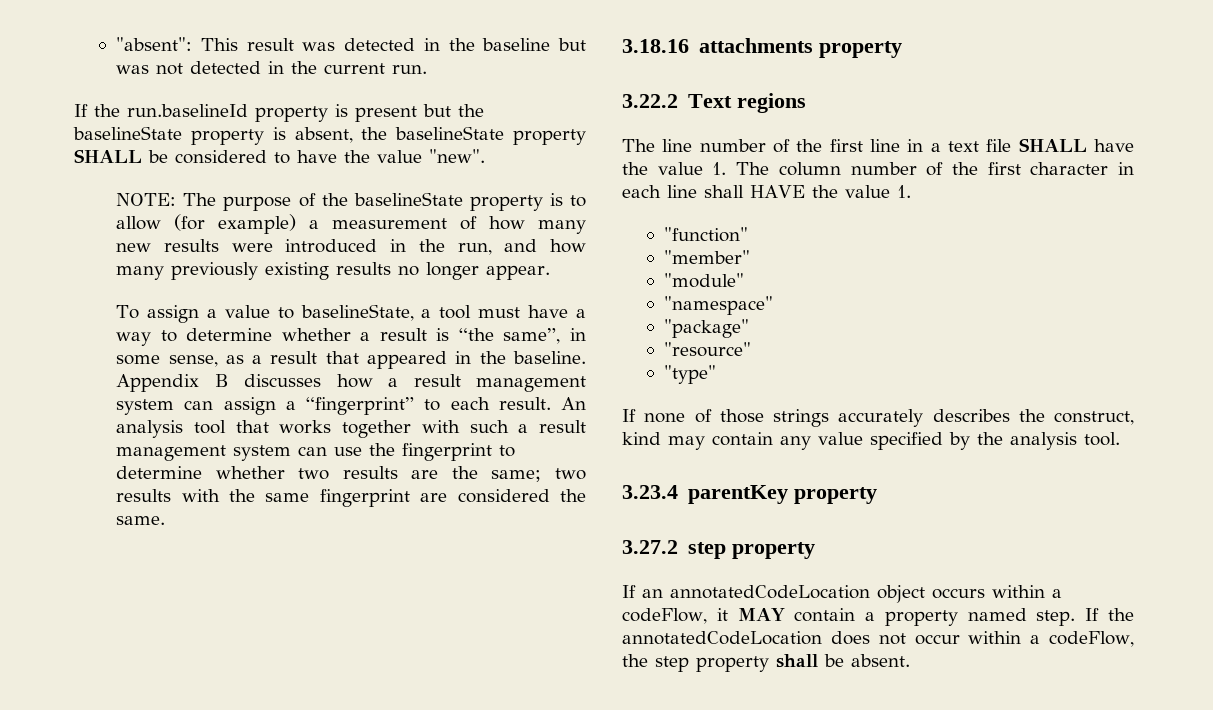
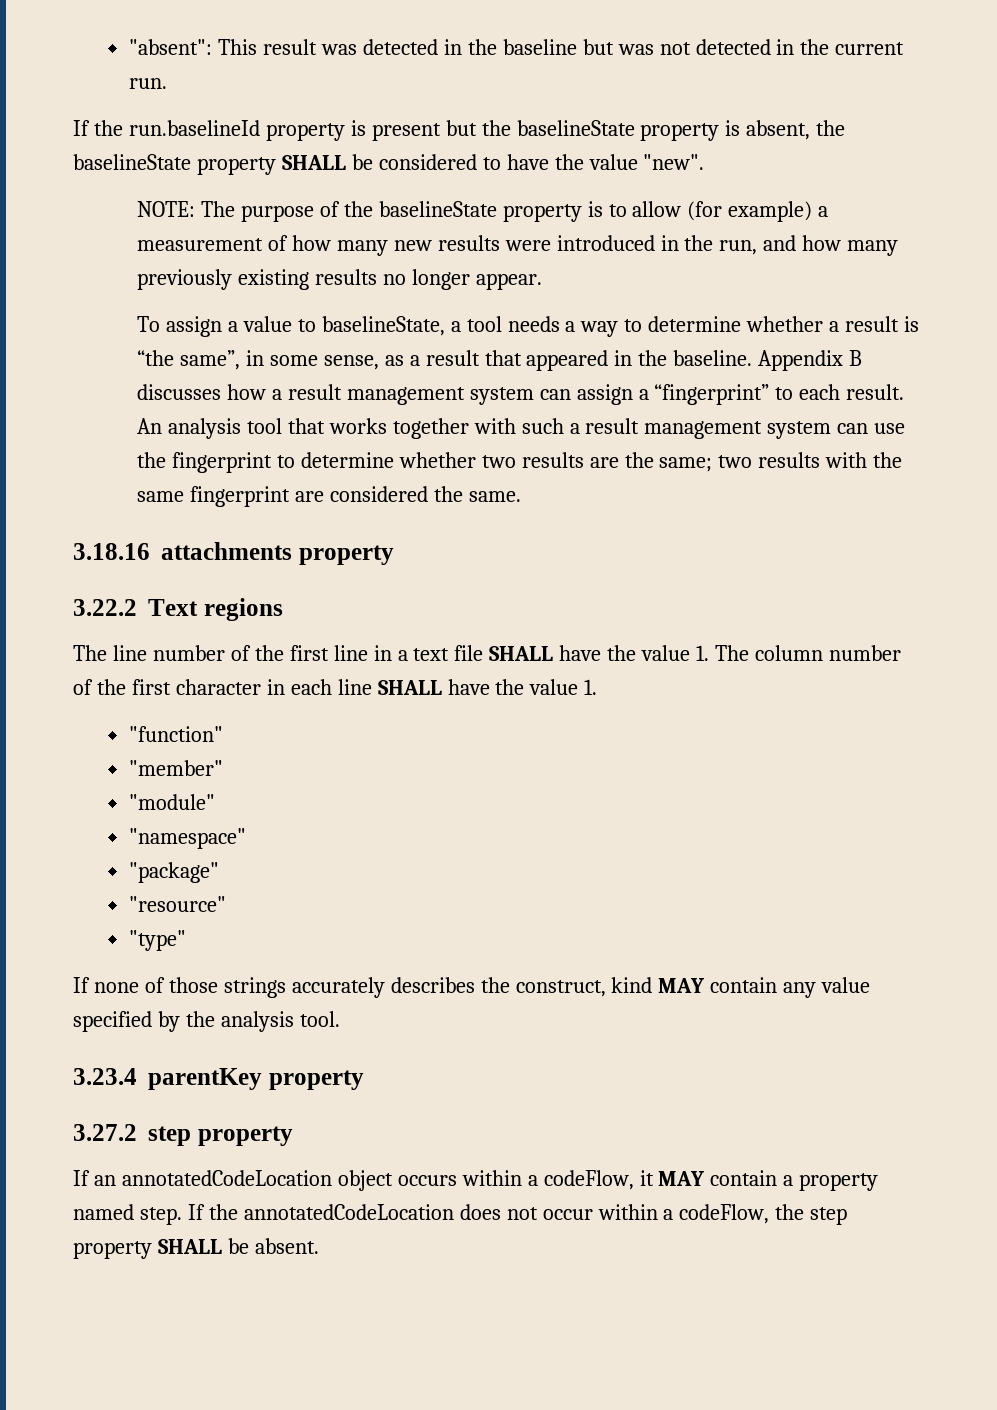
[478,305,569,318] must have -> [507,316,560,332] needs
[704,185,805,198] shall HAVE -> [377,679,490,695] SHALL have
[668,436,705,450] may -> [658,978,706,993] MAY
[776,654,818,668] shall -> [157,1239,222,1254] SHALL

